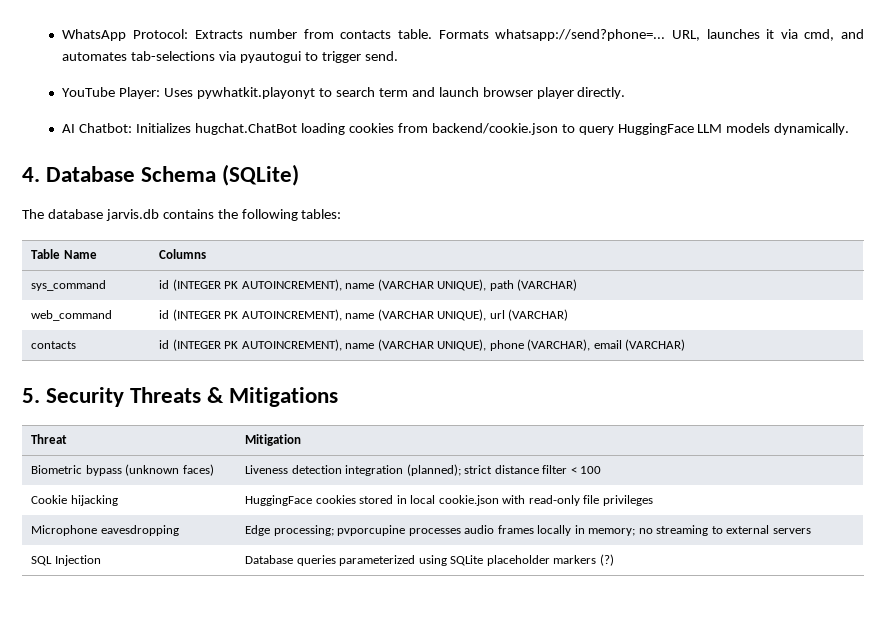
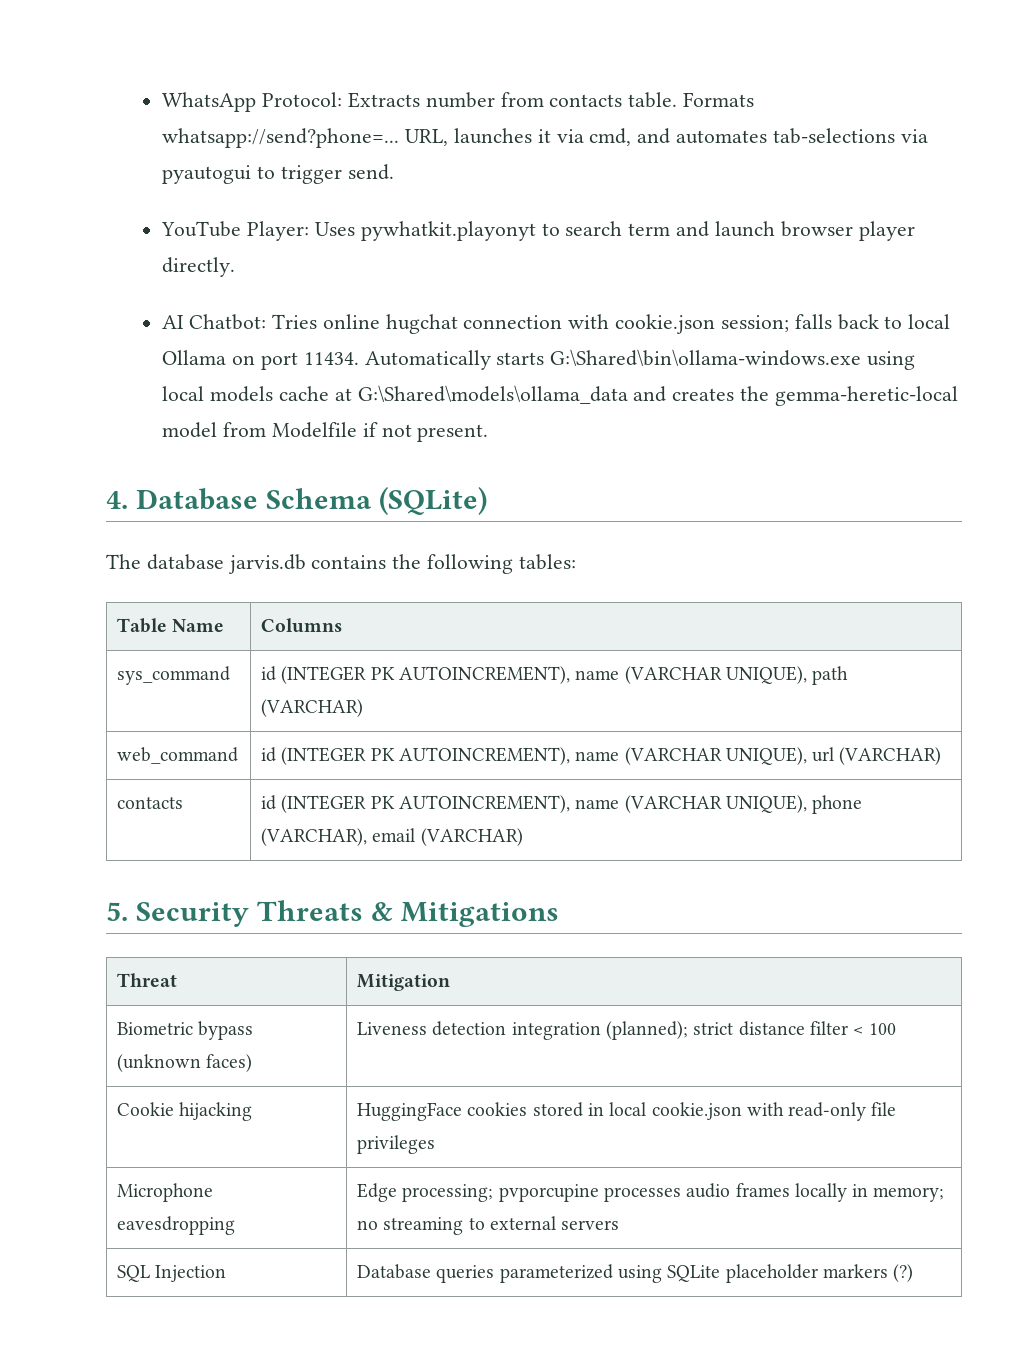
[136,123,850,135] Initializes hugchat.ChatBot loading cookies from backend/cookie.json to query HuggingFace LLM models dynamically. -> [272,314,951,334] [162,349,916,370] [162,385,958,406] [162,422,489,442] Tries online hugchat connection with cookie.json session; falls back to local Ollama on port 11434. Automatically starts G:\Shared\bin\ollama-windows.exe using local models cache at G:\Shared\models\ollama_data and creates the gemma-heretic-local model from Modelfile if not present.

